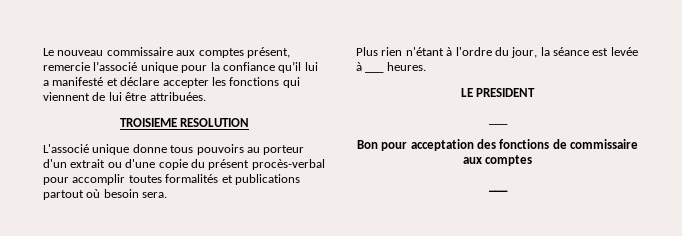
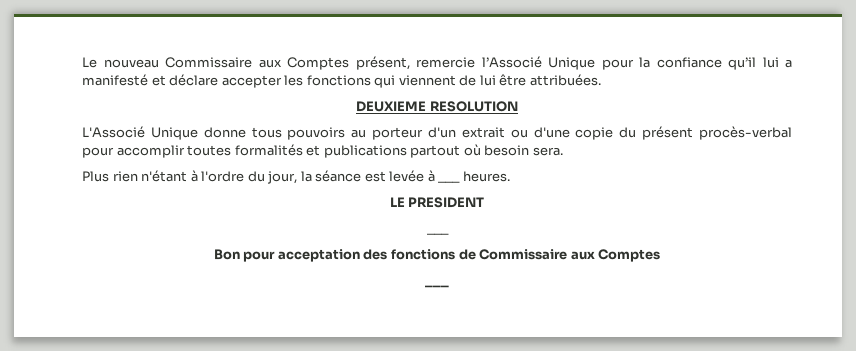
[106,47,290,58] [43,61,178,73] commissaire aux comptes présent, remercie l’associé unique -> [165,56,595,70] Commissaire aux Comptes présent, remercie l’Associé Unique
[119,118,177,127] TROISIEME -> [356,101,427,112] DEUXIEME
[43,144,130,155] L'associé unique -> [82,126,198,140] L'Associé Unique
[570,139,639,149] [462,155,533,166] commissaire aux comptes -> [479,249,661,262] Commissaire aux Comptes

